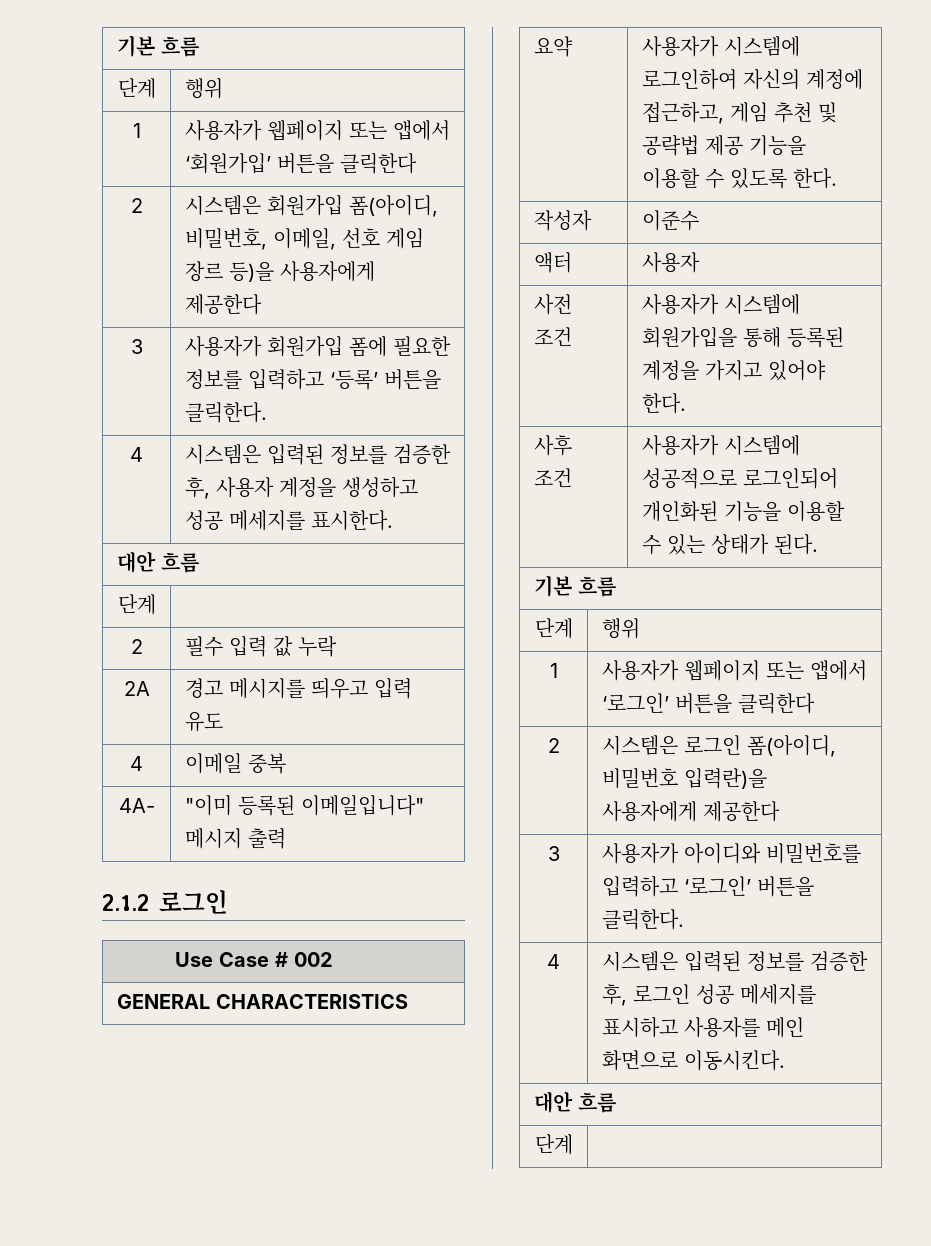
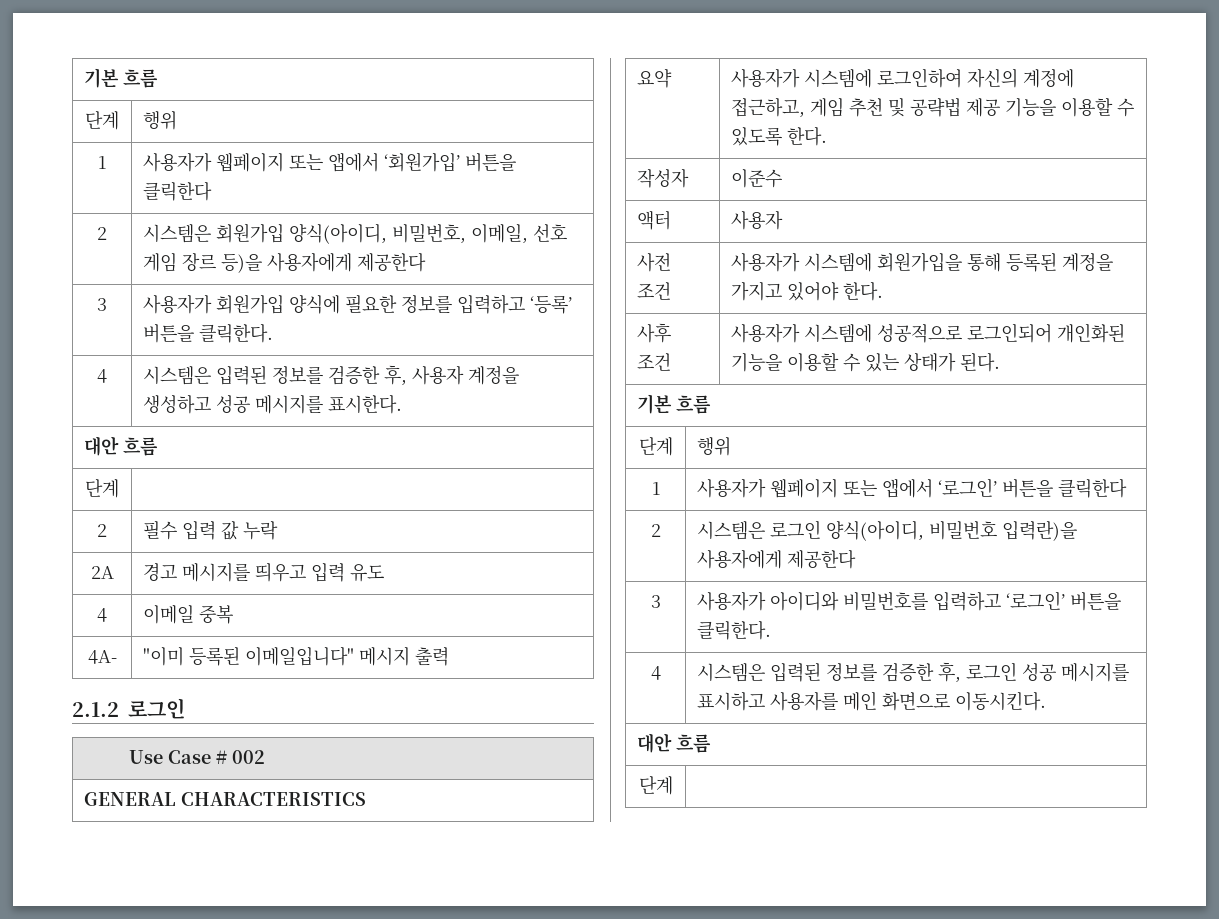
[348,195,438,217] 폼(아이디, -> [289,223,388,244] 양식(아이디,
[348,336,387,357] 폼에 -> [289,295,341,314] 양식에
[228,510,305,531] 메세지를 -> [255,394,324,414] 메시지를
[746,735,836,757] 폼(아이디, -> [826,520,925,541] 양식(아이디,
[739,984,816,1005] 메세지를 -> [1061,662,1130,682] 메시지를

